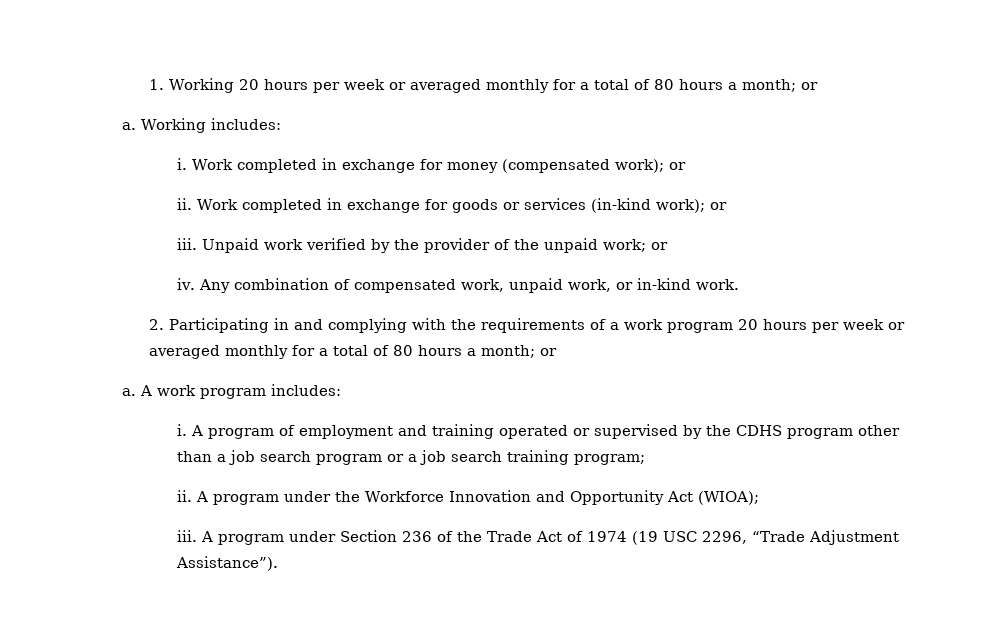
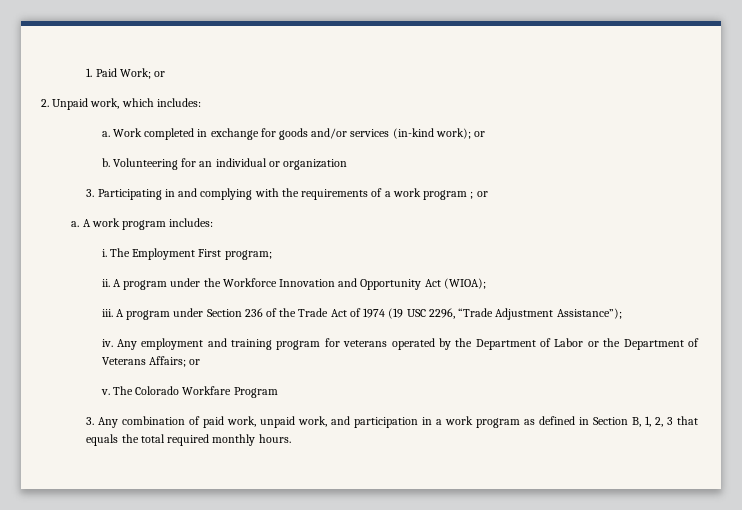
[169,78,819,93] [121,118,281,133] [176,158,686,173] [176,198,192,210] Working 20 hours per week or averaged monthly for a total of 80 hours a month; or // a. Working includes: // i. Work completed in exchange for money (compensated work); or // ii. -> [95,68,166,79] [41,98,201,110] [101,131,110,137] Paid Work; or // 2. Unpaid work, which includes: // a.
[502,202,520,210] or -> [311,128,348,139] and/or
[176,238,668,253] [176,278,739,293] [149,319,165,330] iii. Unpaid work verified by the provider of the unpaid work; or // iv. Any combination of compensated work, unpaid work, or in-kind work. // 2. -> [101,158,348,170] [86,189,95,197] b. Volunteering for an individual or organization // 3.
[738,319,906,333] [149,345,536,359] 20 hours per week or averaged monthly for a total of 80 hours a month; -> [470,191,474,199] ;
[190,424,900,439] [176,450,569,465] A program of employment and training operated or supervised by the CDHS program other than a job search program or a job search training -> [109,248,222,260] The Employment First
[175,556,278,571] Assistance”). -> [556,308,622,319] [101,338,700,350] [101,356,201,367] [100,386,278,398] [86,416,699,428] [86,434,291,446] Assistance”); // iv. Any employment and training program for veterans operated by the Department of Labor or the Department of Veterans Affairs; or // v. The Colorado Workfare Program // 3. Any combination of paid work, unpaid work, and participation in a work program as defined in Section B, 1, 2, 3 that equals the total required monthly hours.

